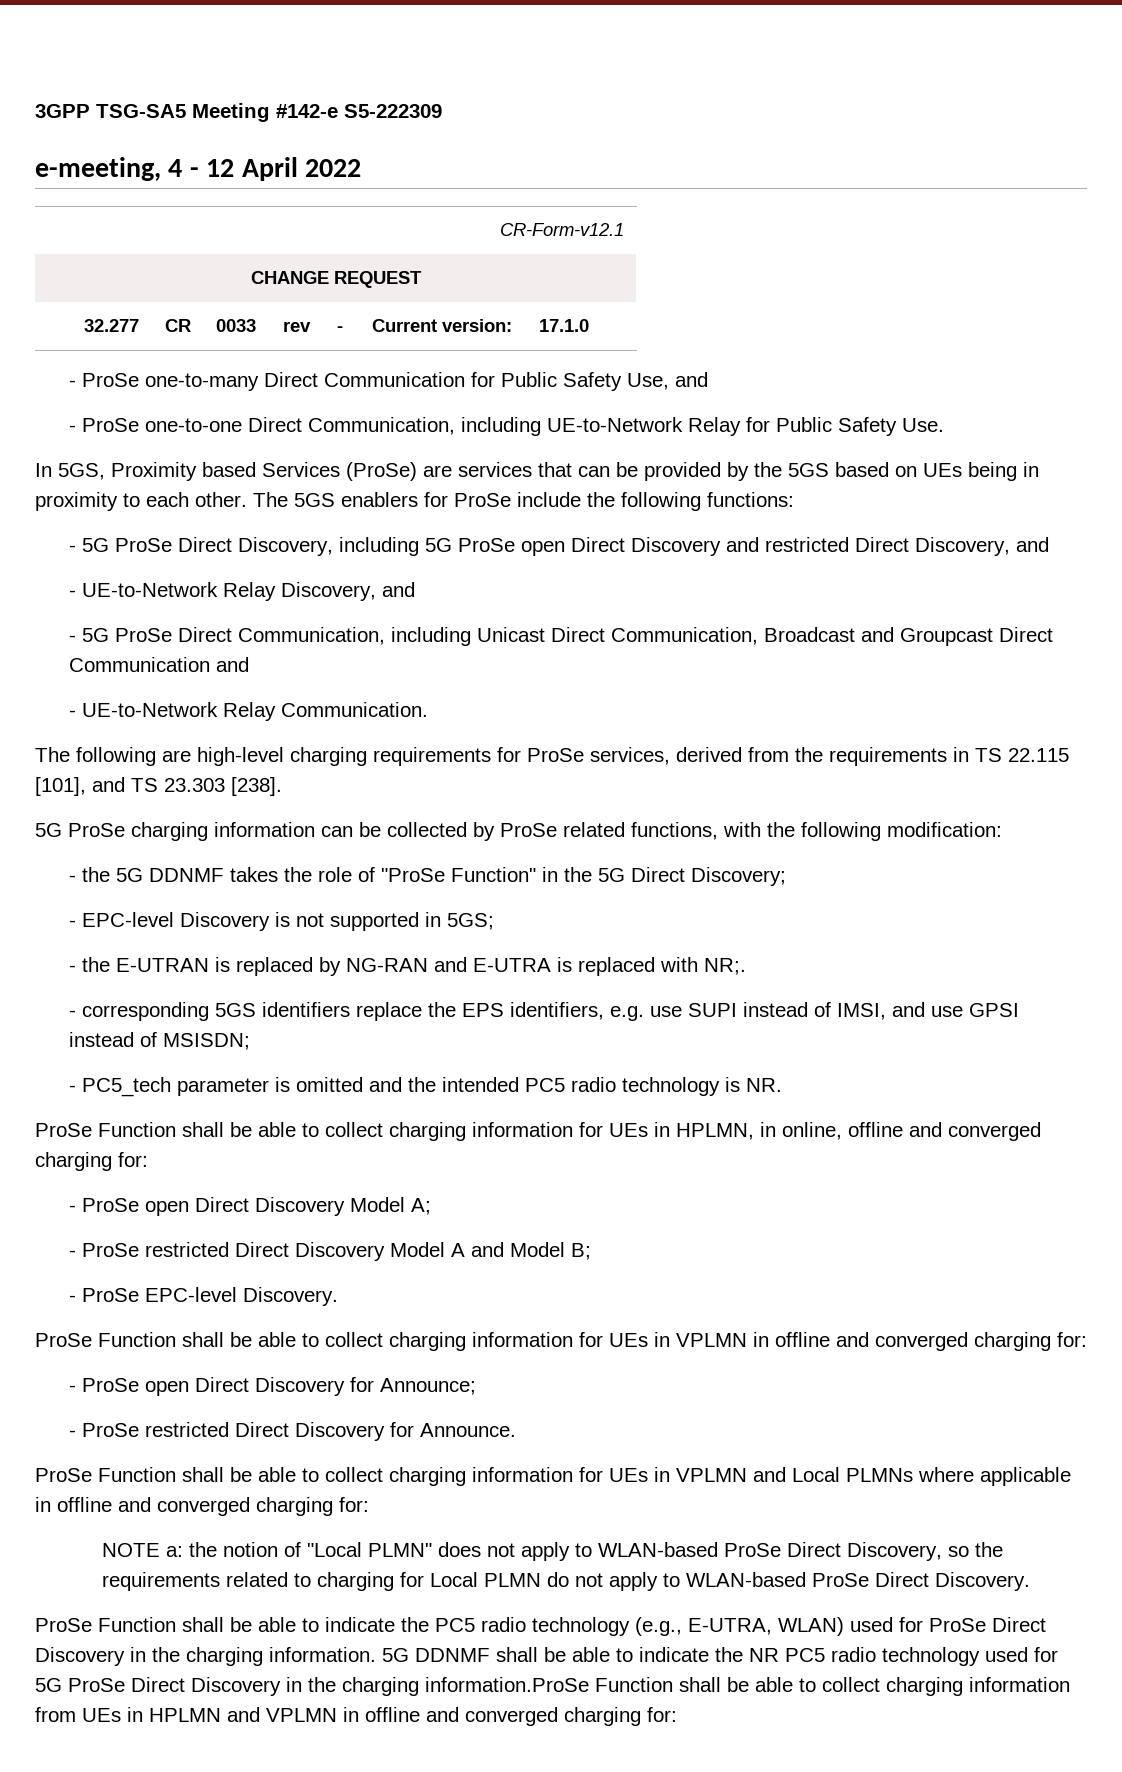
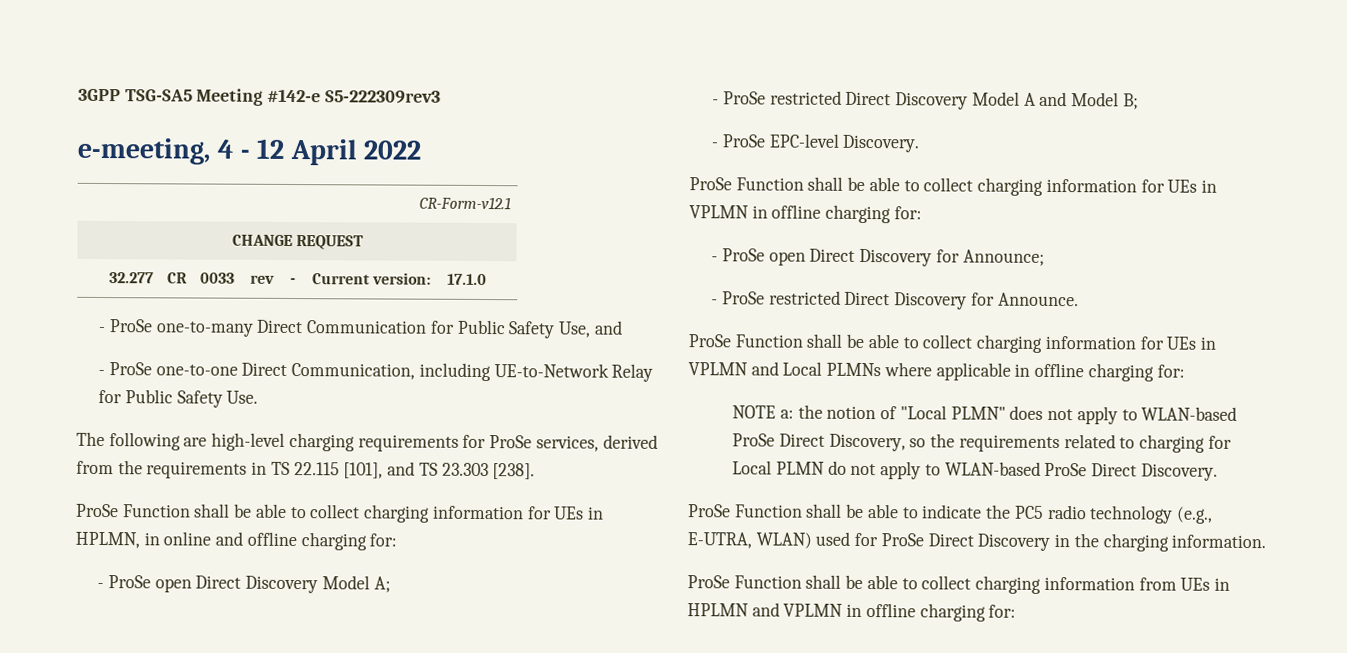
[344,104,442,118] S5-222309 -> [324,90,441,104] S5-222309rev3
[35,462,1039,481] [35,492,794,511] [68,537,1049,556] [68,582,415,601] [68,627,1053,646] [68,657,249,672] [68,702,428,721] // In 5GS, Proximity based Services (ProSe) are services that can be provided by the 5GS based on UEs being in proximity to each other. The 5GS enablers for ProSe include the following functions: // - 5G ProSe Direct Discovery, including 5G ProSe open Direct Discovery and restricted Direct Discovery, and // - UE-to-Network Relay Discovery, and // - 5G ProSe Direct Communication, including Unicast Direct Communication, Broadcast and Groupcast Direct Communication and // - UE-to-Network Relay Communication. -> (259, 397) none
[35,822,1002,841] [68,867,786,886] [68,912,494,931] [68,957,746,976] [68,1002,1019,1021] [68,1032,250,1050] [68,1077,782,1097] // 5G ProSe charging information can be collected by ProSe related functions, with the following modification: // - the 5G DDNMF takes the role of "ProSe Function" in the 5G Direct Discovery; // - EPC-level Discovery is not supported in 5GS; // - the E-UTRAN is replaced by NG-RAN and E-UTRA is replaced with NR;. // - corresponding 5GS identifiers replace the EPS identifiers, e.g. use SUPI instead of IMSI, and use GPSI instead of MSISDN; // - PC5_tech parameter is omitted and the intended PC5 radio technology is NR. -> (536, 471) none
[782,1122,1041,1141] online, offline and converged -> [163,531,297,547] online and offline
[836,1332,968,1351] and converged -> (822, 211) none
[118,1497,250,1516] and converged -> (1085, 370) none
[382,1647,1058,1666] [35,1677,589,1696] 5G DDNMF shall be able to indicate the NR PC5 radio technology used for 5G ProSe Direct Discovery in the charging information.ProSe -> [687,575,730,589] // ProSe
[426,1707,558,1726] and converged -> (916, 610) none

